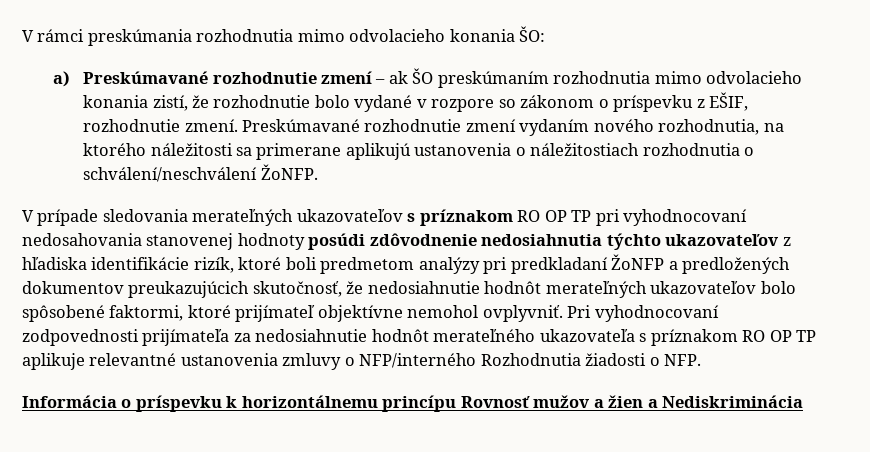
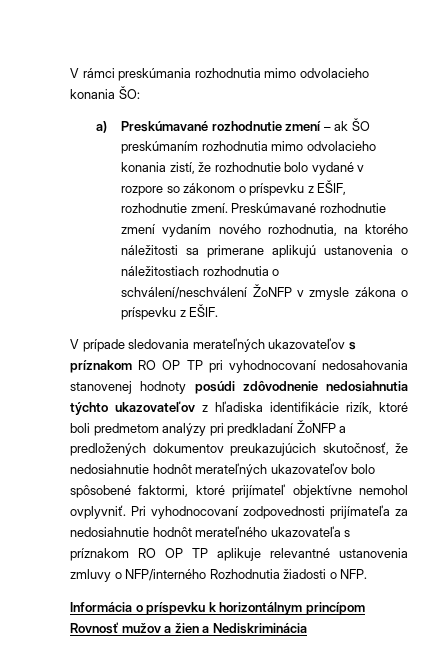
[260,164,318,180] ŽoNFP. -> [252,284,408,300] [121,304,219,320] ŽoNFP v zmysle zákona o príspevku z EŠIF.
[241,395,457,412] horizontálnemu princípu -> [219,602,365,615] horizontálnym princípom

